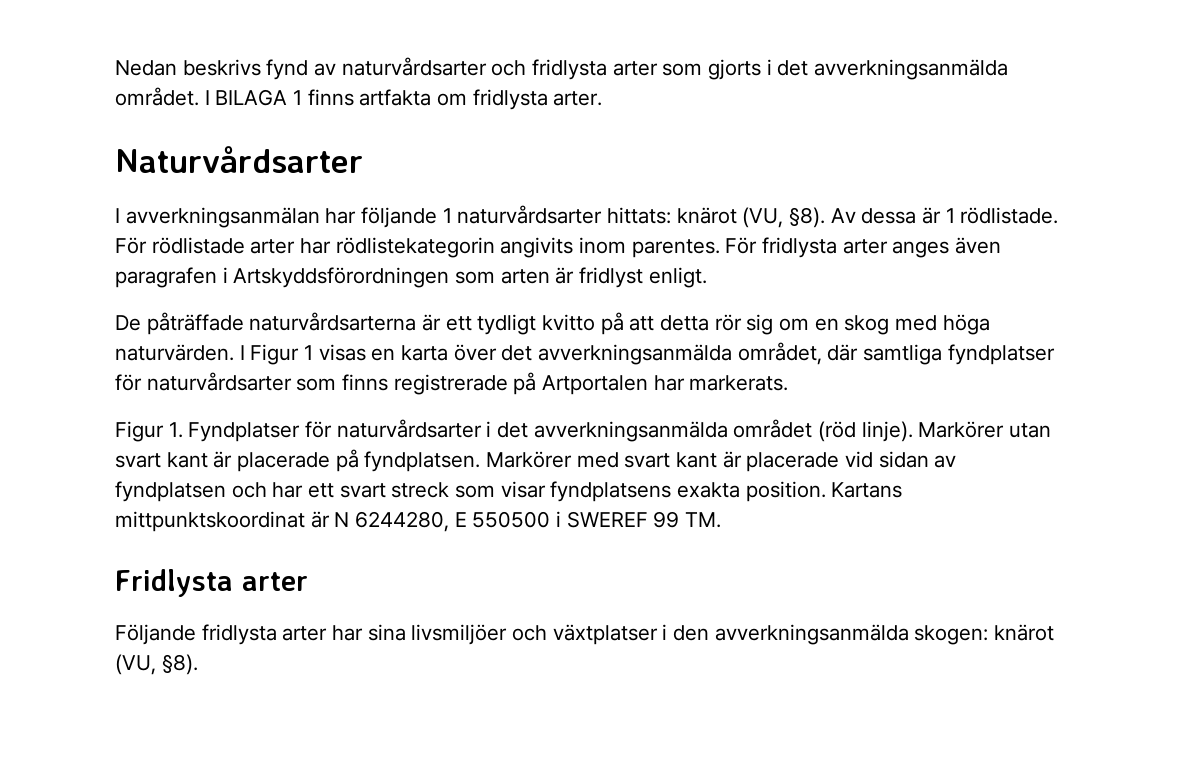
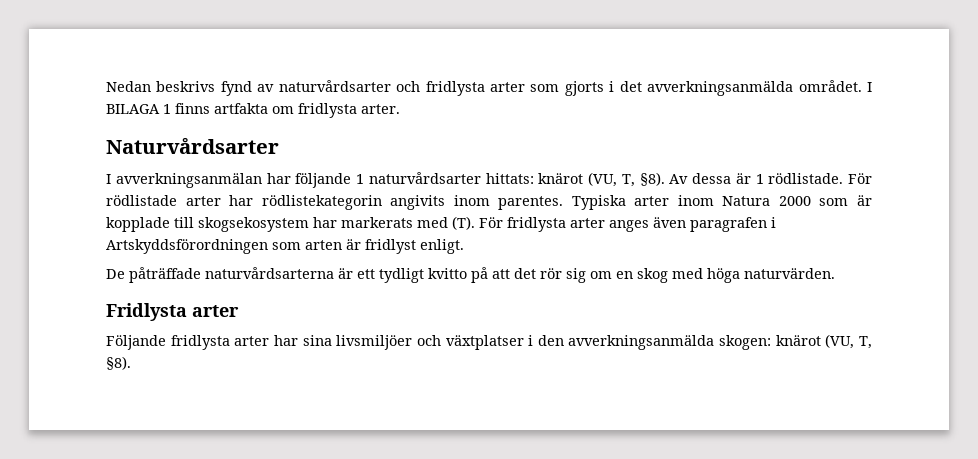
(784, 217) none -> [621,174,635,187] T,
(720, 248) none -> [571,195,873,210] [106,216,475,232] Typiska arter inom Natura 2000 som är kopplade till skogsekosystem har markerats med (T).
[660,315,710,331] detta -> [514,268,536,279] det
[239,342,1055,365] [115,372,789,395] [115,419,1052,442] [115,449,957,472] [115,481,903,502] [115,511,722,532] I Figur 1 visas en karta över det avverkningsanmälda området, där samtliga fyndplatser för naturvårdsarter som finns registrerade på Artportalen har markerats. // Figur 1. Fyndplatser för naturvårdsarter i det avverkningsanmälda området (röd linje). Markörer utan svart kant är placerade på fyndplatsen. Markörer med svart kant är placerade vid sidan av fyndplatsen och har ett svart streck som visar fyndplatsens exakta position. Kartans mittpunktskoordinat är N 6244280, E 550500 i SWEREF 99 TM. -> (835, 273) none
(156, 664) none -> [859,336,872,349] T,

